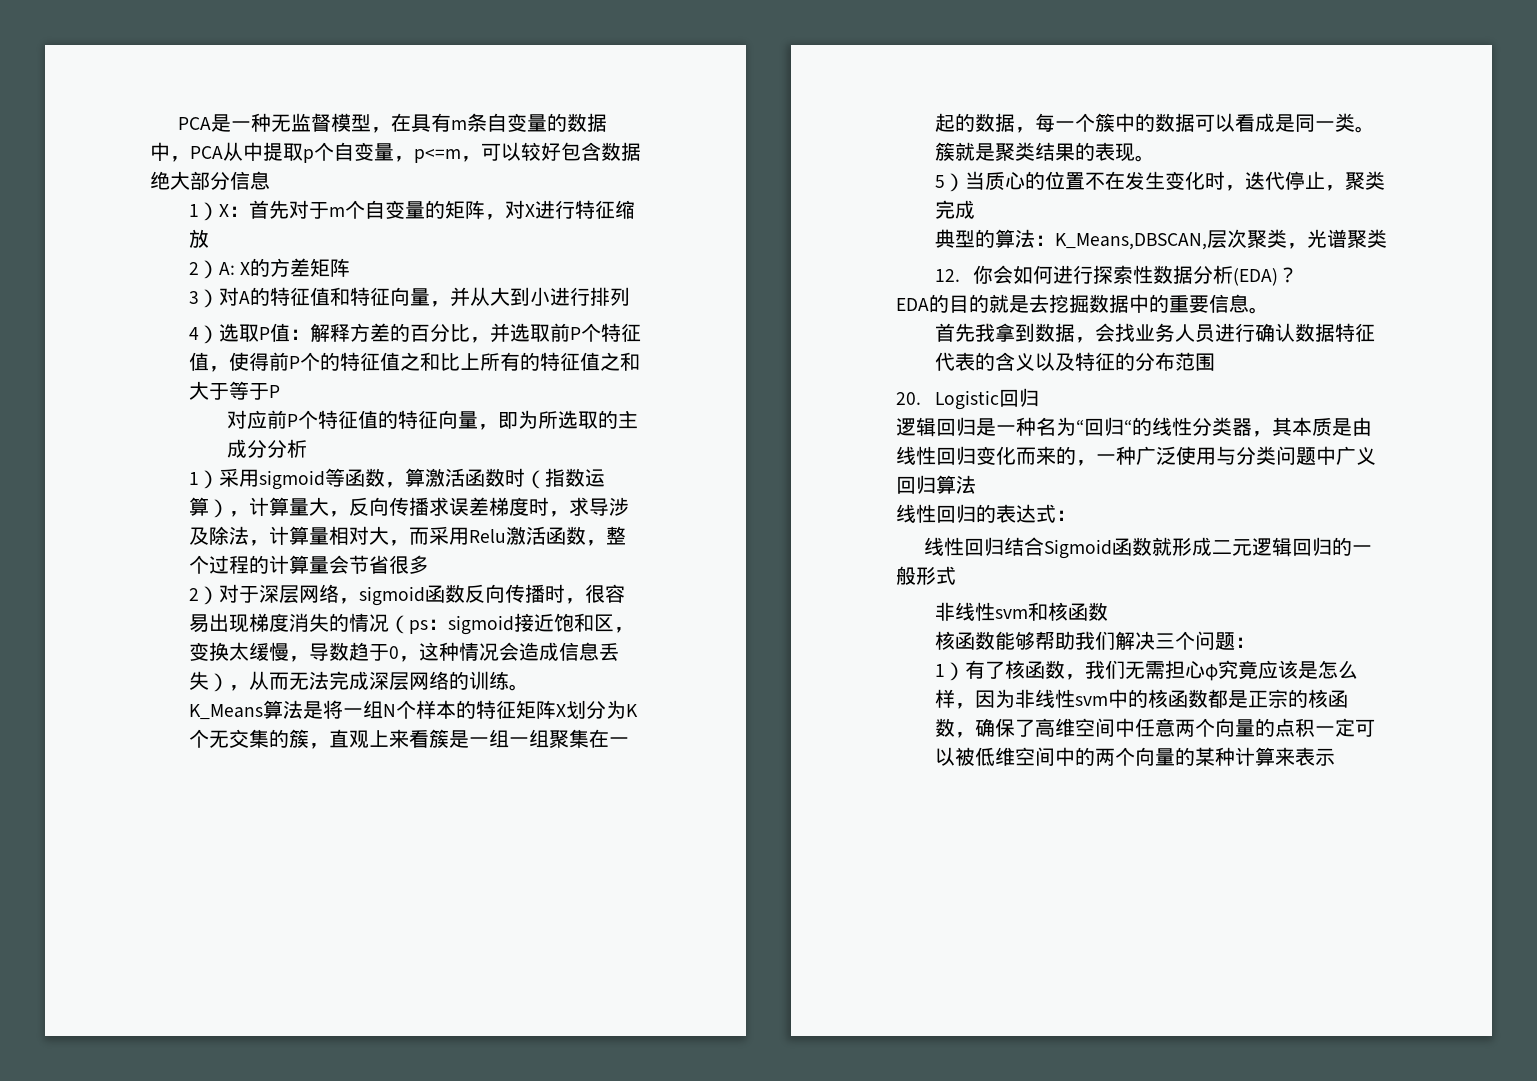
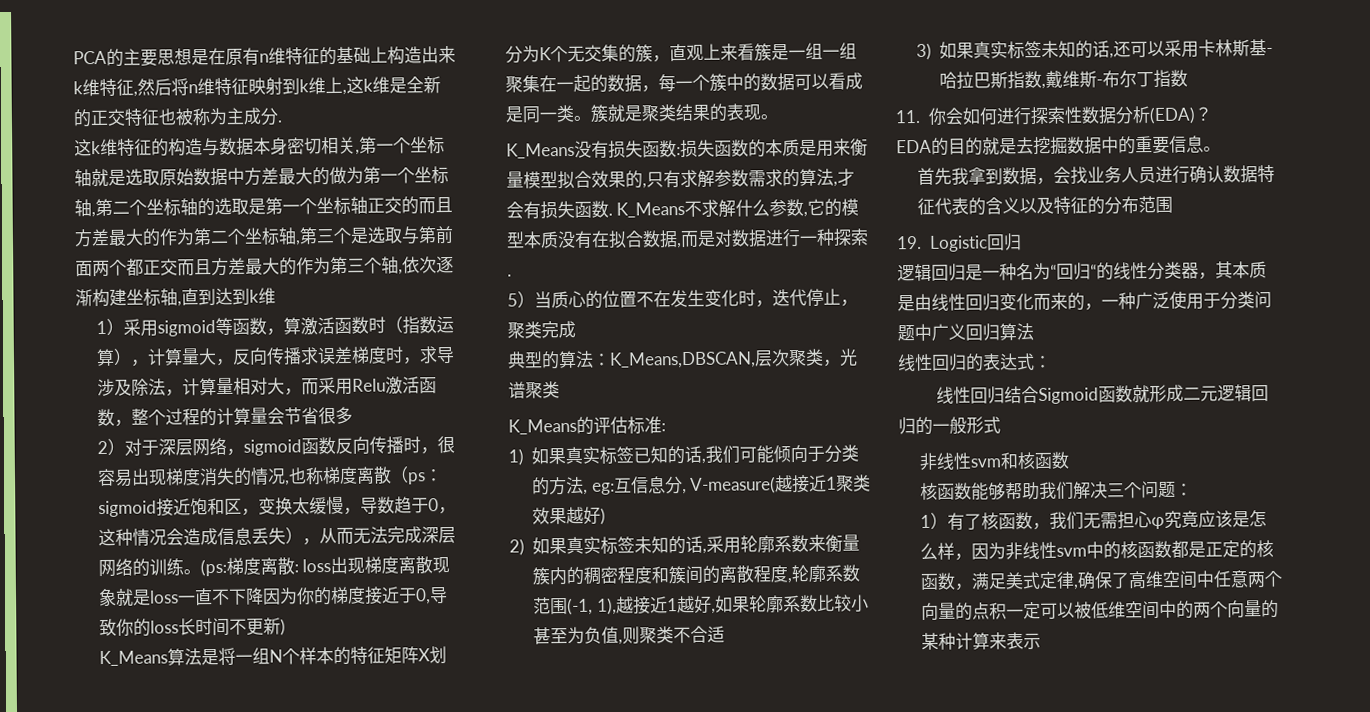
[177,113,607,133] [150,142,641,163] [150,171,270,190] [188,200,635,221] [188,229,209,248] [188,258,350,279] [188,287,630,308] [188,323,641,344] [188,352,640,372] [188,381,280,400] [227,410,639,430] [227,439,308,458] PCA是一种无监督模型，在具有m条自变量的数据中，PCA从中提取p个自变量，p<=m，可以较好包含数据绝大部分信息 // 1）X：首先对于m个自变量的矩阵，对X进行特征缩放 // 2）A: X的方差矩阵 // 3）对A的特征值和特征向量，并从大到小进行排列 // 4）选取P值：解释方差的百分比，并选取前P个特征值，使得前P个的特征值之和比上所有的特征值之和大于等于P // 对应前P个特征值的特征向量，即为所选取的主成分分析 -> [73,45,456,67] [73,76,441,97] [73,107,282,128] [74,136,445,157] [74,166,449,187] [74,196,453,218] [74,225,454,248] [75,255,454,277] [75,287,276,308] PCA的主要思想是在原有n维特征的基础上构造出来k维特征,然后将n维特征映射到k维上,这k维是全新的正交特征也被称为主成分. // 这k维特征的构造与数据本身密切相关,第一个坐标轴就是选取原始数据中方差最大的做为第一个坐标轴,第二个坐标轴的选取是第一个坐标轴正交的而且方差最大的作为第二个坐标轴,第三个是选取与第前面两个都正交而且方差最大的作为第三个轴,依次逐渐构建坐标轴,直到达到k维
(389, 623) none -> [284,466,392,486] ,也称梯度离散
(529, 687) none -> [199,556,451,577] [97,586,448,607] [98,617,286,637] (ps:梯度离散: loss出现梯度离散现象就是loss一直不下降因为你的梯度接近于0,导致你的loss长时间不更新)
(1155, 158) none -> [505,138,868,159] [505,168,855,190] [505,198,860,220] [505,228,869,249] [506,274,512,277] // K_Means没有损失函数:损失函数的本质是用来衡量模型拟合效果的,只有求解参数需求的算法,才会有损失函数. K_Means不求解什么参数,它的模型本质没有在拟合数据,而是对数据进行一种探索.
[934,269,960,282] 12. -> [507,416,666,435] [507,444,860,466] [532,474,872,496] [532,506,607,525] [508,534,861,556] [532,564,861,586] [533,594,869,616] [533,625,726,645] [915,39,1274,61] [939,69,1189,90] [895,109,921,124] K_Means的评估标准: // 1)如果真实标签已知的话,我们可能倾向于分类的方法, eg:互信息分, V-measure(越接近1聚类效果越好) // 2)如果真实标签未知的话,采用轮廓系数来衡量簇内的稠密程度和簇间的离散程度,轮廓系数范围(-1, 1),越接近1越好,如果轮廓系数比较小甚至为负值,则聚类不合适 // 3)如果真实标签未知的话,还可以采用卡林斯基-哈拉巴斯指数,戴维斯-布尔丁指数 // 11.
[896,392,921,405] 20. -> [896,235,922,250] 19.
[1216,446,1236,465] 与 -> [1203,292,1221,309] 于
[1267,689,1288,708] 宗 -> [1221,540,1240,558] 定
(975, 735) none -> [970,571,1079,590] 满足美式定律,

